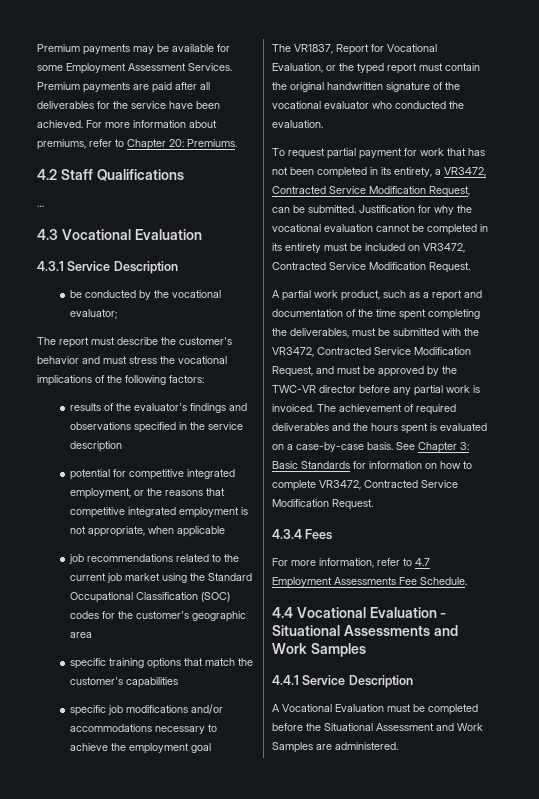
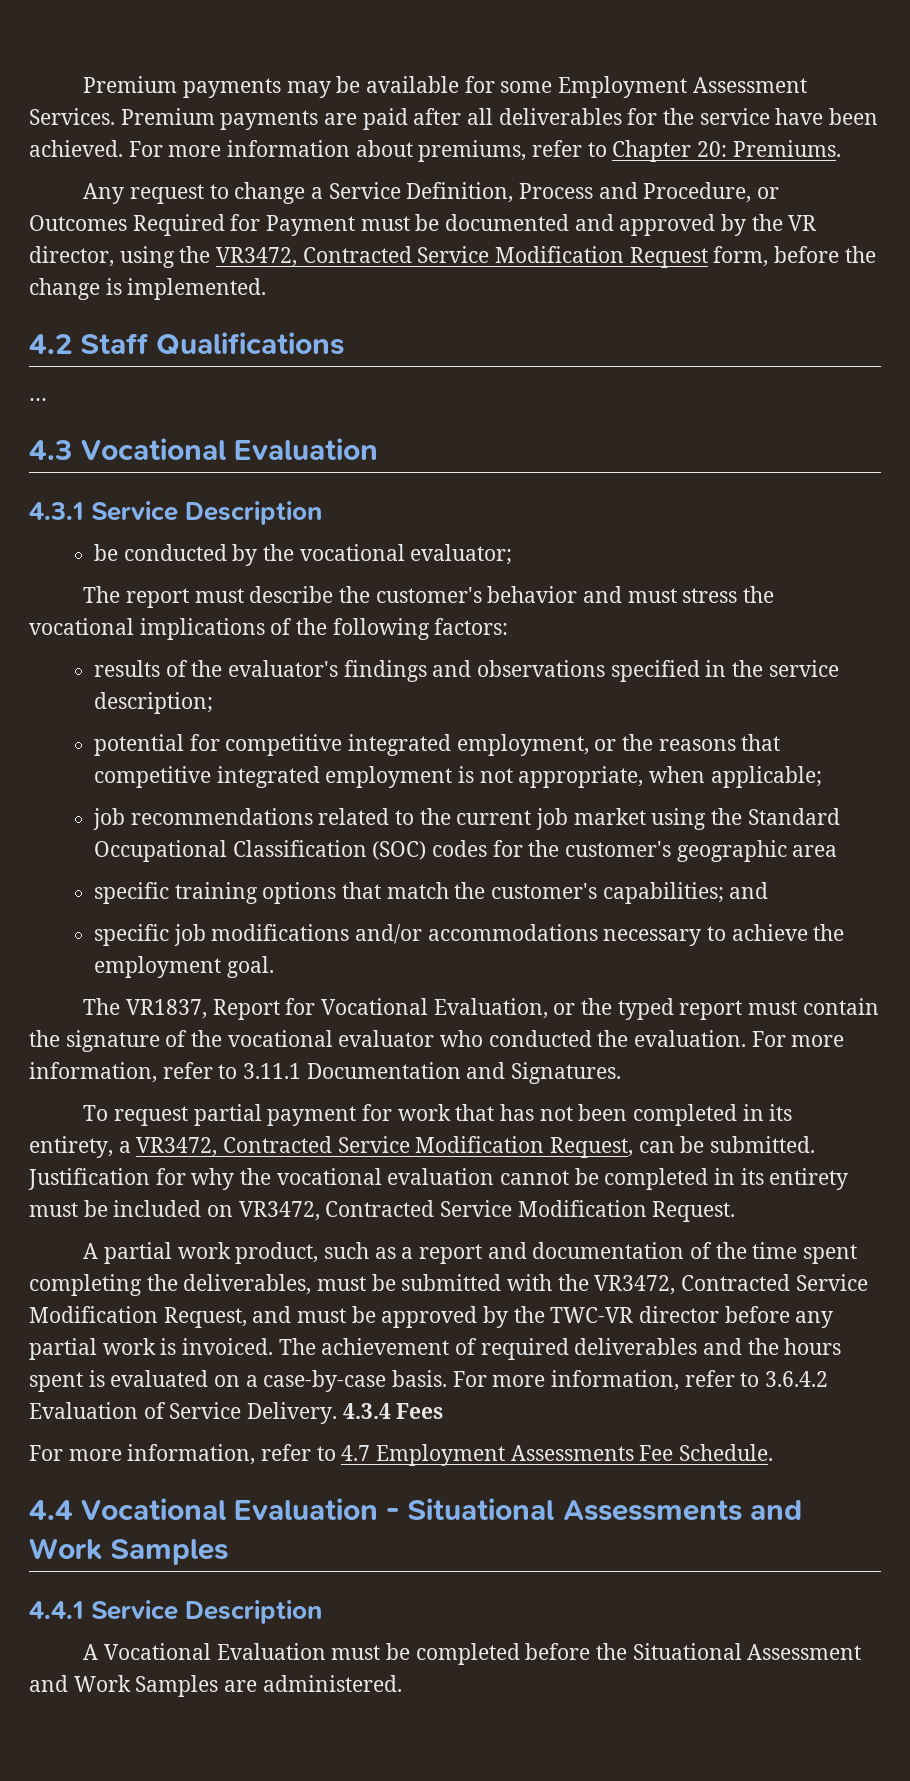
(237, 143) none -> [83,182,780,204] [29,214,817,236] [29,246,876,268] [29,278,267,300] // Any request to change a Service Definition, Process and Procedure, or Outcomes Required for Payment must be documented and approved by the VR director, using the VR3472, Contracted Service Modification Request form, before the change is implemented.
[69,441,122,452] description -> [93,692,213,714] description;
[176,526,225,537] applicable -> [710,766,822,788] applicable;
[125,677,178,688] capabilities -> [602,882,769,904] capabilities; and
[190,743,211,753] goal -> [226,956,274,978] goal.
[290,82,383,92] original handwritten -> (60, 1038) none
(323, 124) none -> [751,1031,845,1047] [29,1062,622,1084] For more information, refer to 3.11.1 Documentation and Signatures.
[396,442,469,453] [272,461,472,469] [272,480,458,491] [272,499,373,510] See Chapter 3: Basic Standards for information on how to complete VR3472, Contracted Service Modification Request. // -> [452,1370,829,1391] [29,1402,338,1424] For more information, refer to 3.6.4.2 Evaluation of Service Delivery.

